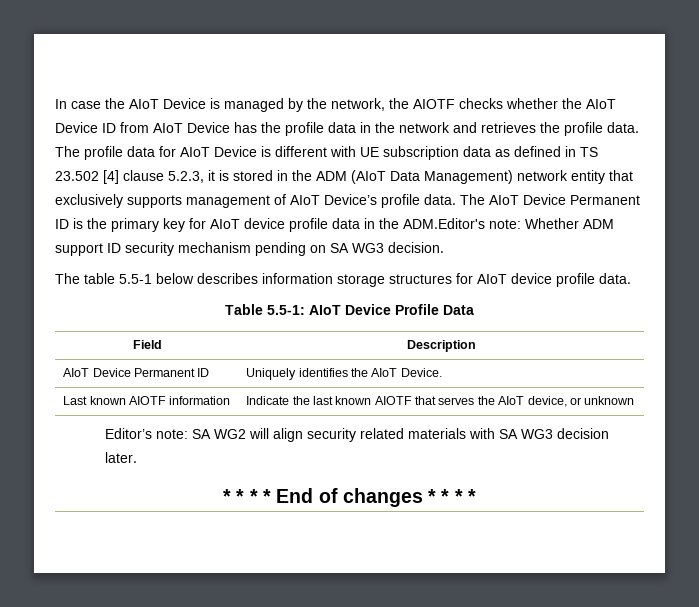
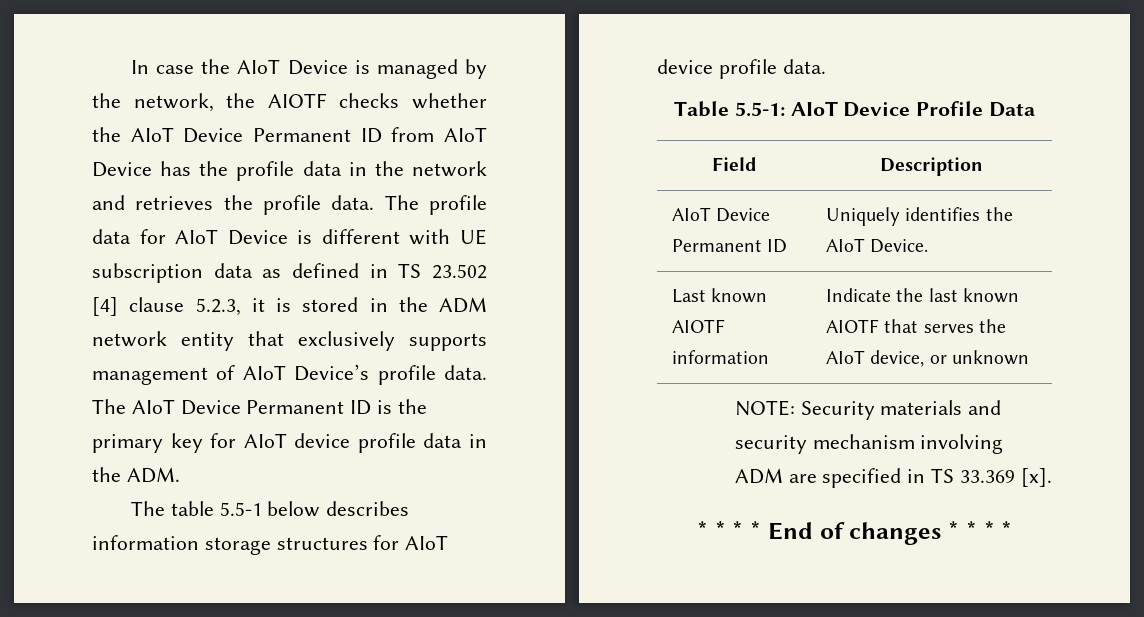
(98, 127) none -> [252,128,351,142] Permanent
[351,170,513,184] (AIoT Data Management) -> (487, 305) none
[403,218,614,229] [55,242,444,256] ADM.Editor's note: Whether ADM support ID security mechanism pending on SA WG3 decision. -> [126,467,180,483] ADM.
[105,428,610,442] [105,452,138,463] Editor’s note: SA WG2 will align security related materials with SA WG3 decision later. -> [734,400,1002,420] [734,434,1004,454] [734,468,1052,488] NOTE: Security materials and security mechanism involving ADM are specified in TS 33.369 [x].

